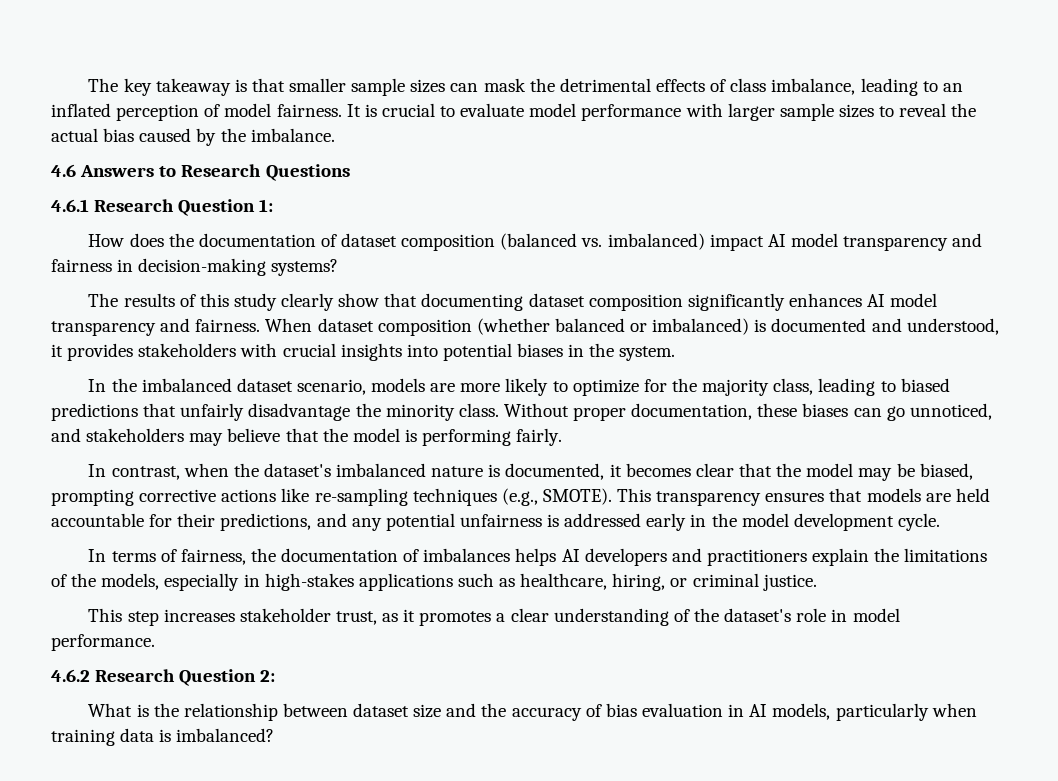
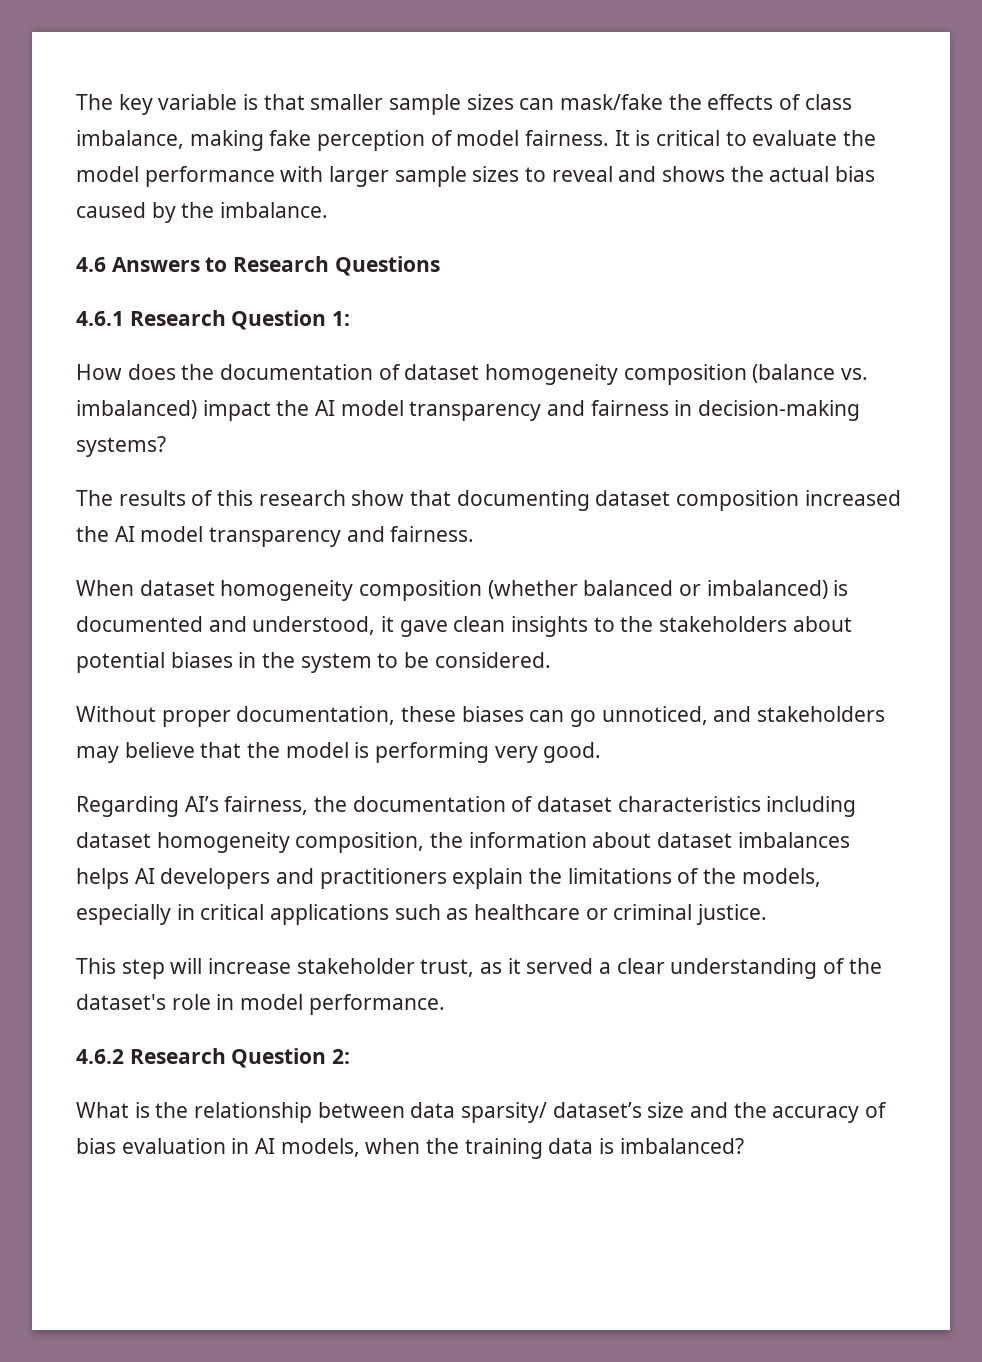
[155,78,231,96] takeaway -> [158,94,238,110] variable
[483,78,651,92] mask the detrimental -> [560,94,702,110] mask/fake the
[860,78,963,96] [51,103,111,117] leading to an inflated -> [189,130,312,151] making fake
[381,103,435,117] crucial -> [656,130,721,146] critical
(525, 110) none -> [843,130,877,146] the
(947, 110) none -> [618,166,726,182] and shows
[401,233,578,251] composition (balanced -> [485,364,836,385] homogeneity composition (balance
(764, 242) none -> [276,400,310,416] the
[233,293,335,311] study clearly -> [258,490,346,506] research
[687,293,862,311] significantly enhances -> [804,490,901,506] [76,526,109,542] increased the
(261, 325) none -> (475, 534) //
(374, 325) none -> [220,580,354,601] homogeneity
[67,343,676,361] [88,378,950,396] [51,403,499,421] provides stakeholders with crucial insights into potential biases in the system. // In the imbalanced dataset scenario, models are more likely to optimize for the majority class, leading to biased predictions that unfairly disadvantage the minority class. -> [399,616,852,637] [76,652,551,673] gave clean insights to the stakeholders about potential biases in the system to be considered. //
[516,428,563,446] [88,463,973,481] [51,488,990,506] [51,513,940,531] [88,548,420,565] fairly. // In contrast, when the dataset's imbalanced nature is documented, it becomes clear that the model may be biased, prompting corrective actions like re-sampling techniques (e.g., SMOTE). This transparency ensures that models are held accountable for their predictions, and any potential unfairness is addressed early in the model development cycle. // In terms of fairness, the documentation of -> [494,742,602,763] [76,796,857,817] [76,832,733,853] very good. // Regarding AI’s fairness, the documentation of dataset characteristics including dataset homogeneity composition, the information about dataset
[264,573,354,591] high-stakes -> [200,904,265,920] critical
[520,573,666,591] healthcare, hiring, -> [474,904,581,920] healthcare
[163,609,235,622] increases -> [170,958,292,974] will increase
[419,611,492,626] promotes -> [526,958,594,974] served
[353,703,410,717] dataset -> [410,1102,642,1123] data sparsity/ dataset’s
[835,703,977,721] particularly when -> [365,1138,460,1154] when the

